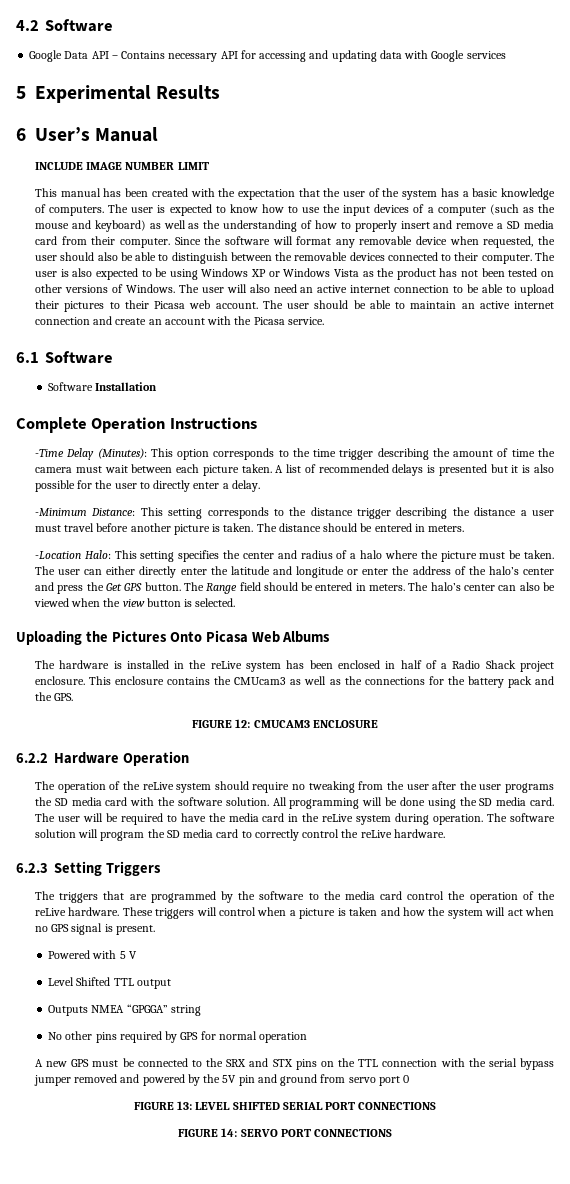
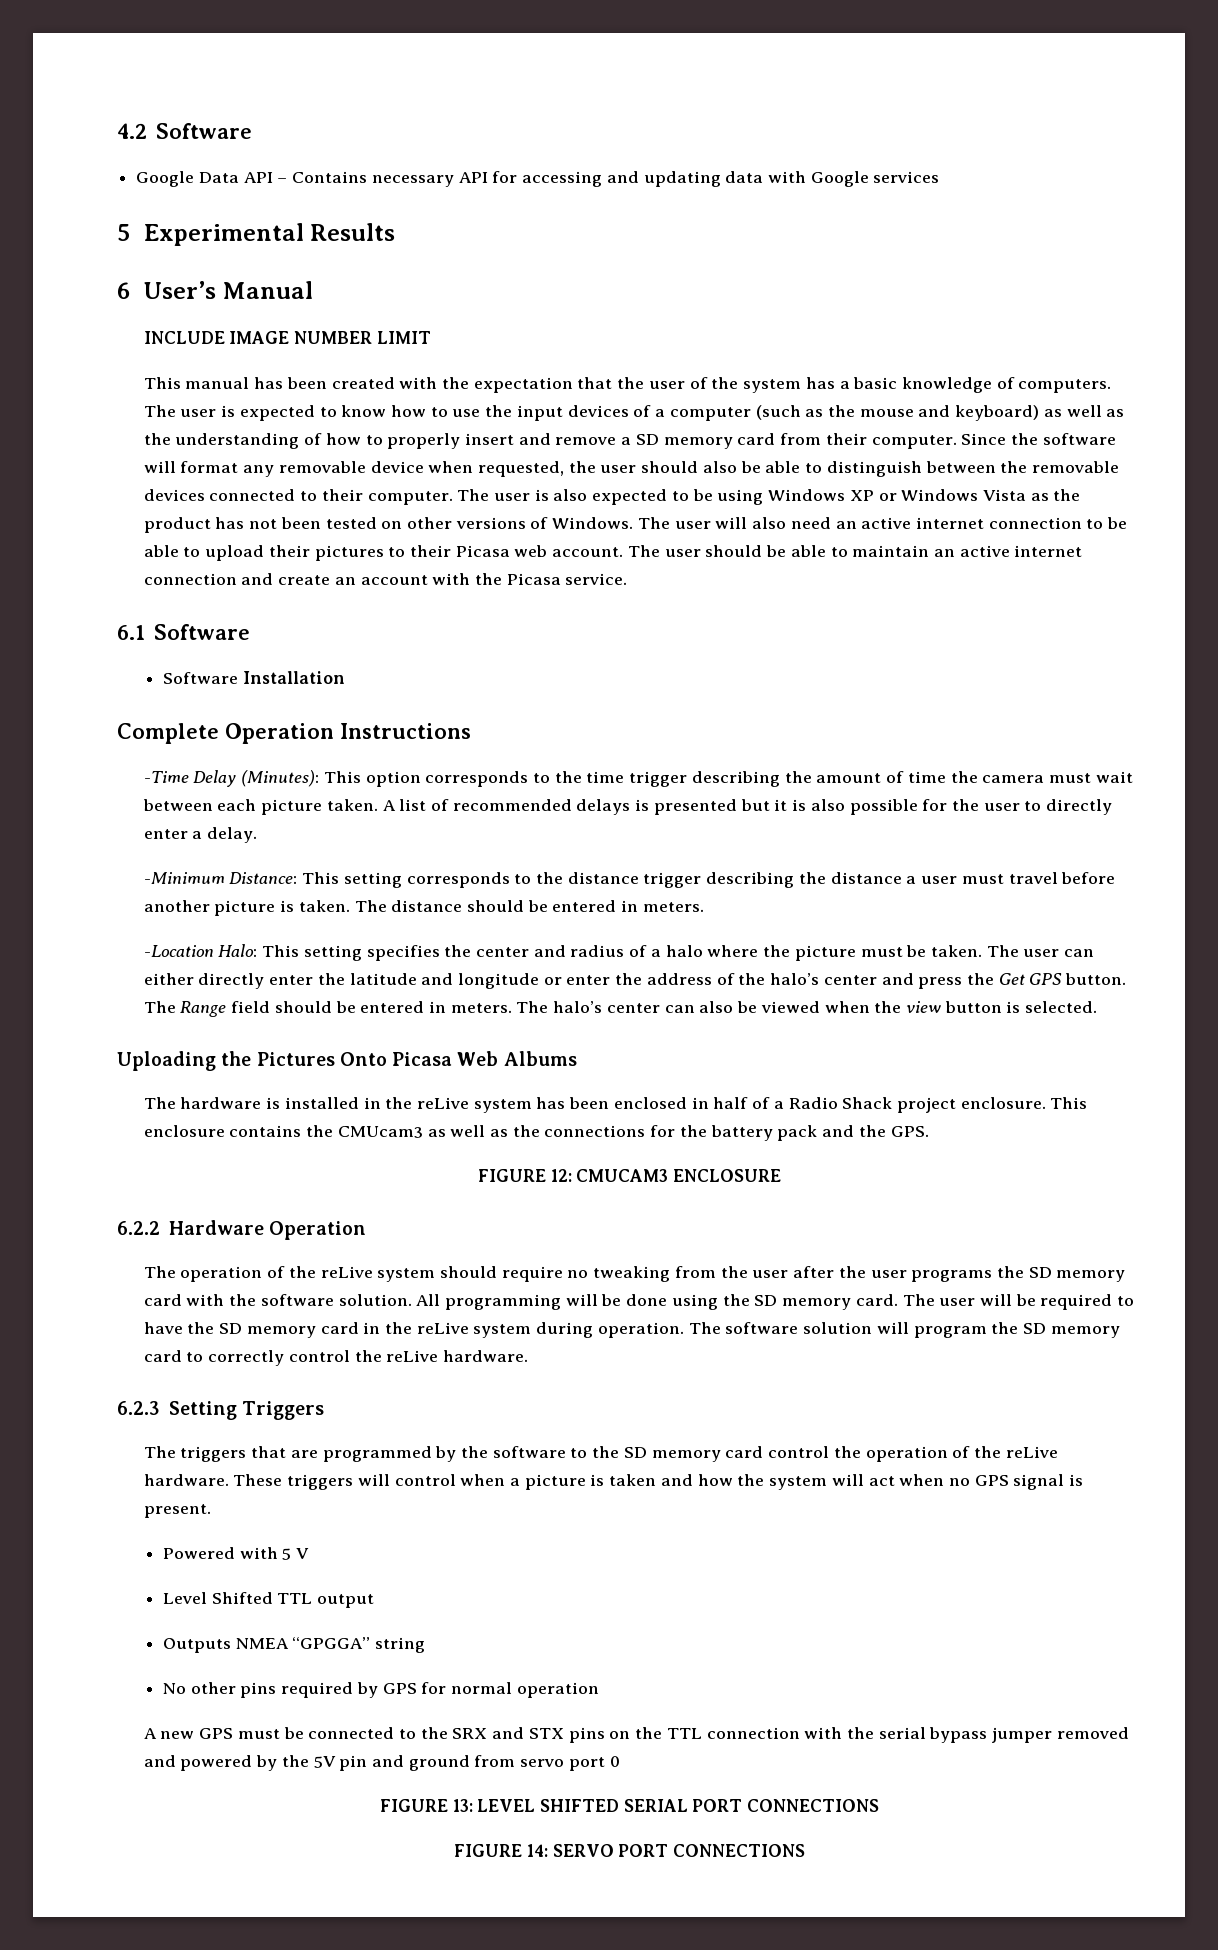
[524,220,555,229] media -> [663,437,733,449] memory
[71,797,102,806] media -> [1056,1270,1126,1282] memory
[496,797,527,806] media -> [782,1298,852,1310] memory
[228,813,259,822] media -> [219,1323,316,1338] SD memory
[183,829,214,838] media -> [1050,1326,1120,1338] memory
[344,891,375,900] media -> [623,1447,721,1462] SD memory

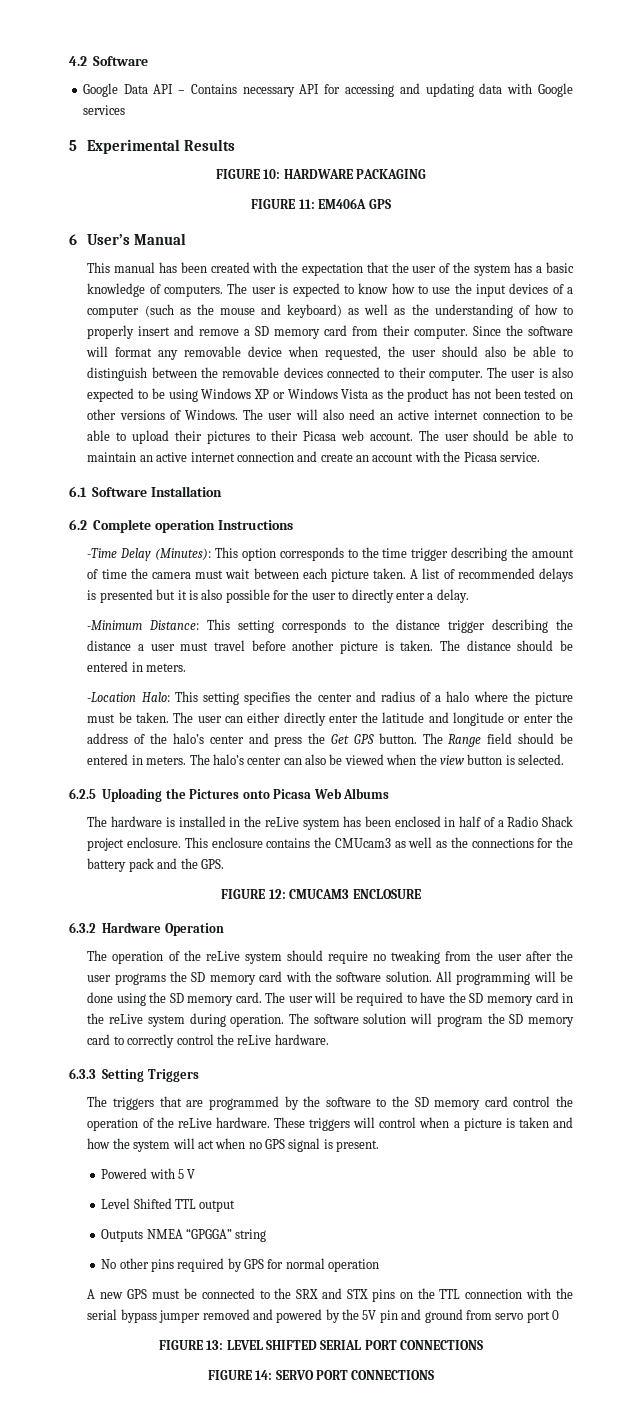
(396, 232) none -> [215,169,427,179] [251,198,391,209] // FIGURE 10: HARDWARE PACKAGING // FIGURE 11: EM406A GPS
[143,331,431,344] // INCLUDE IMAGE NUMBER LIMIT -> (187, 239) none
[162,672,238,684] // Software -> (148, 492) none
[117,723,334,744] Complete Operation -> [69,519,216,533] 6.2 Complete operation
(1098, 1007) none -> [69,788,96,799] 6.2.5
[339,1052,387,1066] Onto -> [242,790,270,799] onto
[117,1221,160,1235] 6.2.2 -> [69,922,96,933] 6.3.2
[117,1401,160,1415] 6.2.3 -> [69,1068,96,1079] 6.3.3

